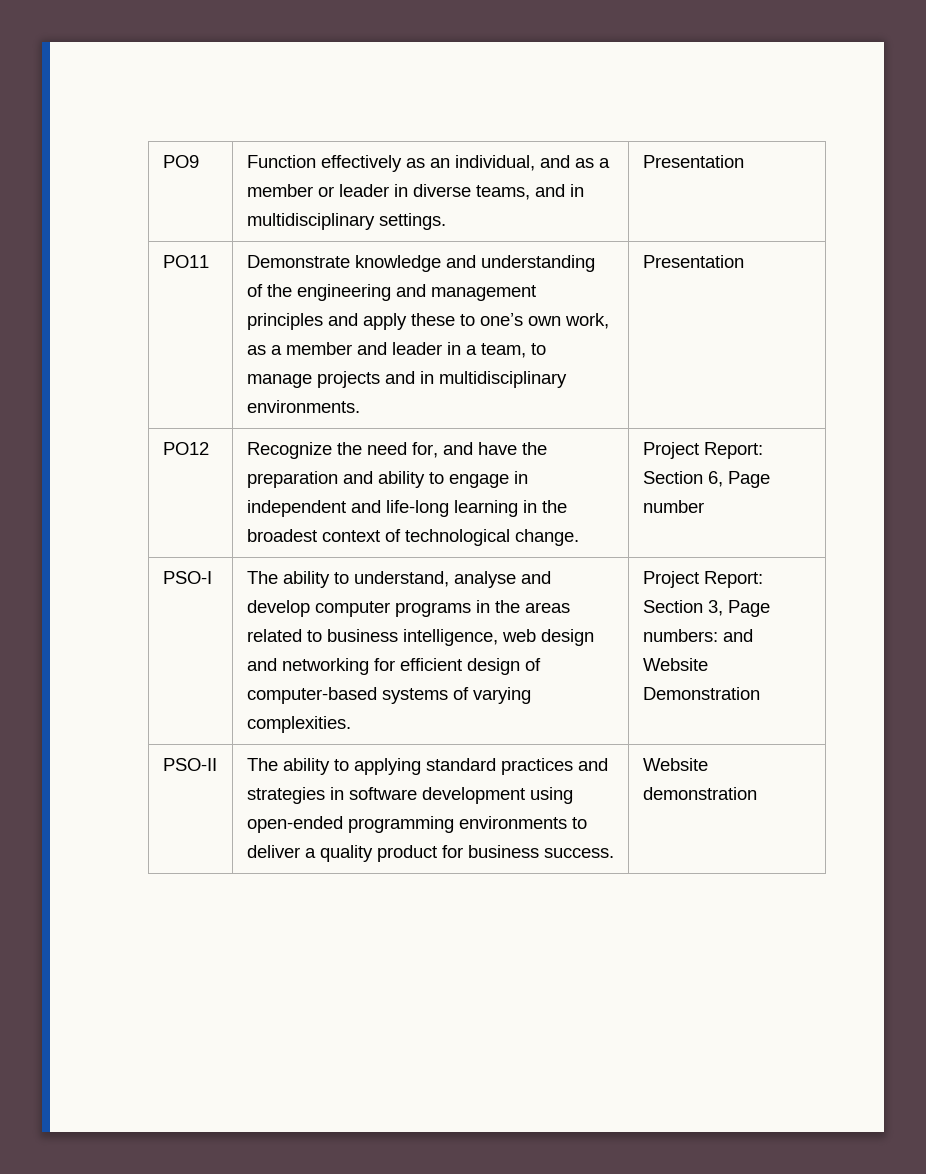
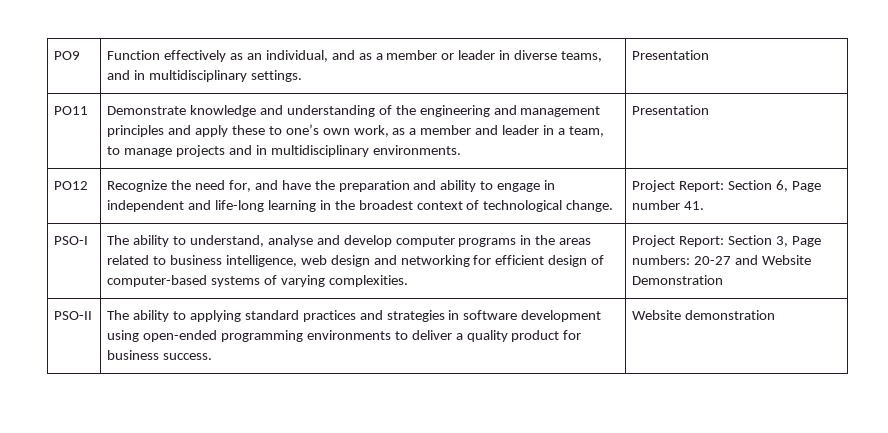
(704, 506) none -> [684,201,705,210] 41.
(718, 635) none -> [694,256,732,265] 20-27

